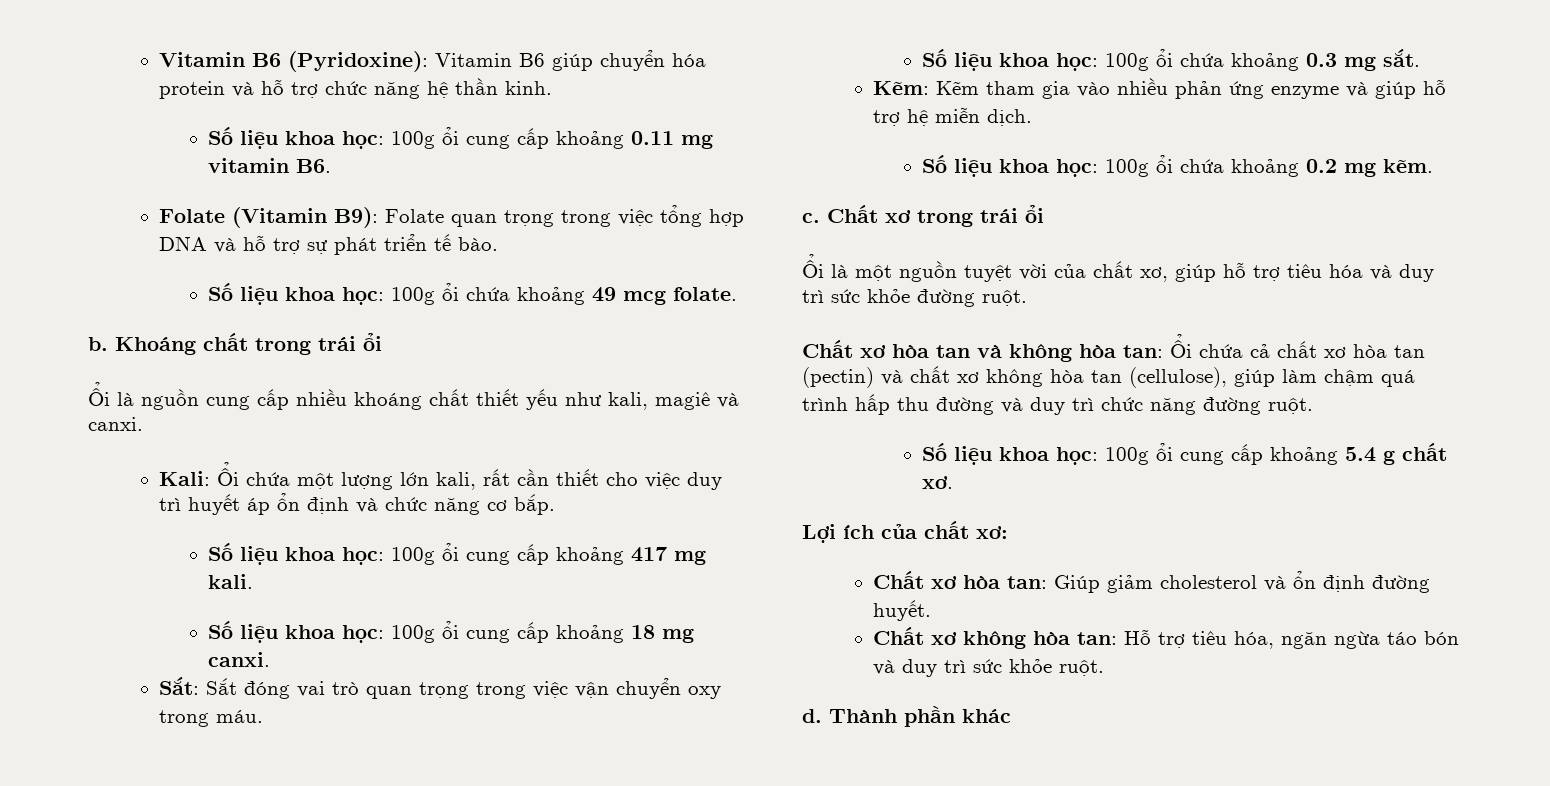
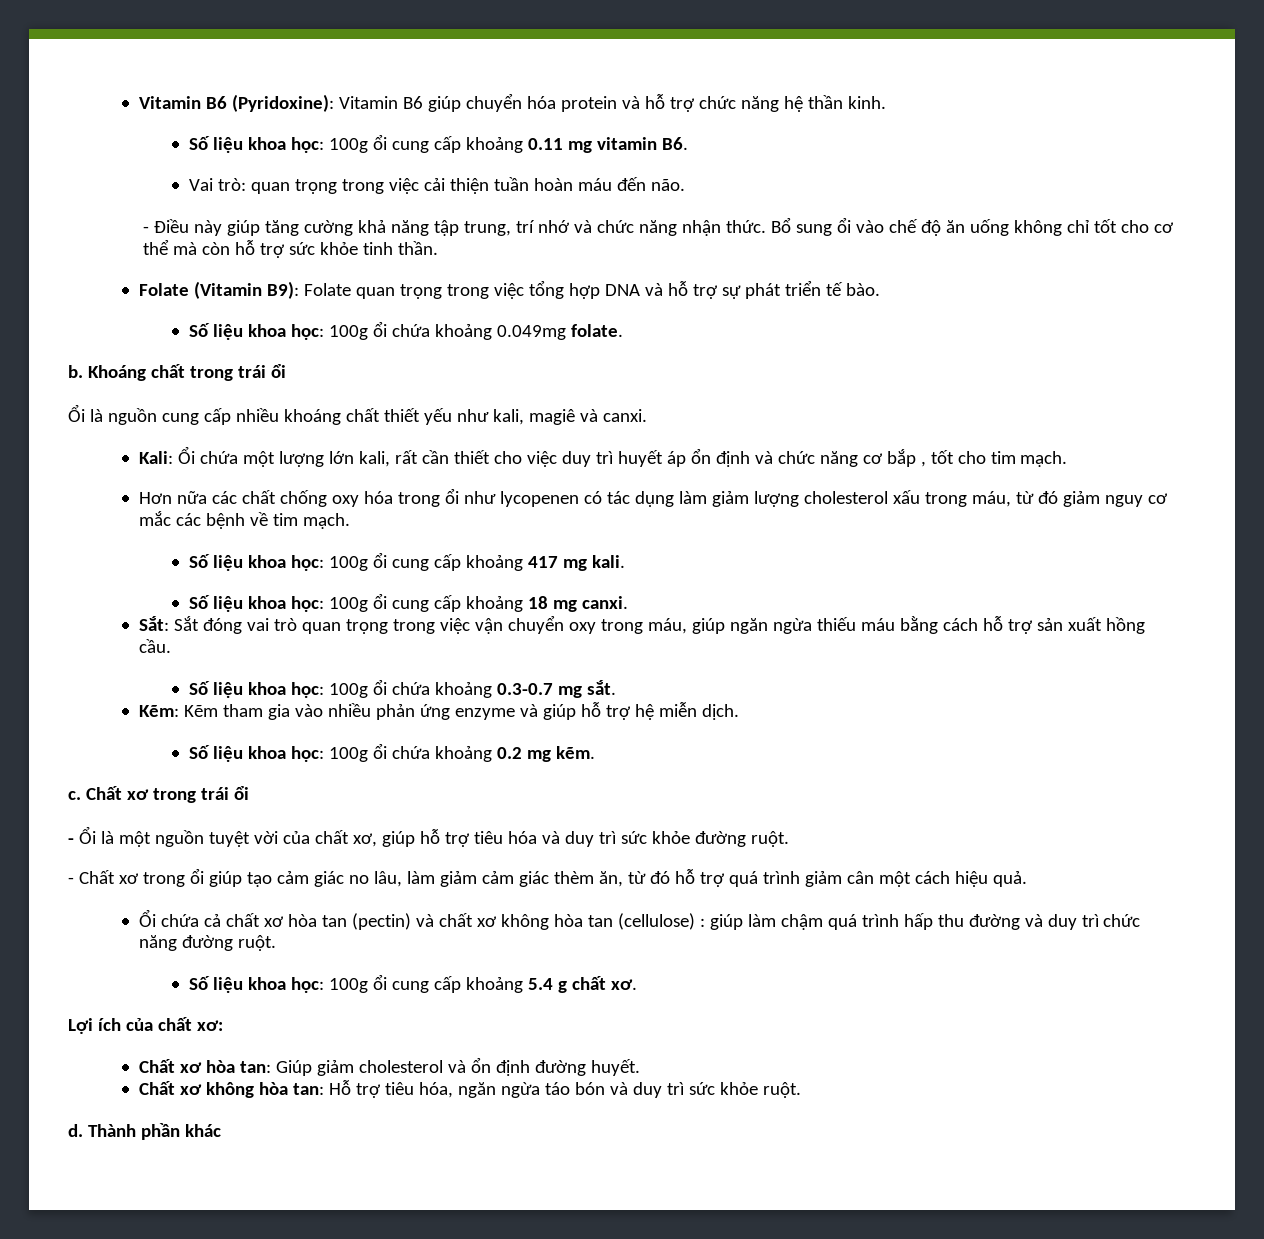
(332, 166) none -> [188,177,685,194] [143,217,1174,236] [143,239,439,258] // Vai trò: quan trọng trong việc cải thiện tuần hoàn máu đến não. // - Điều này giúp tăng cường khả năng tập trung, trí nhớ và chức năng nhận thức. Bổ sung ổi vào chế độ ăn uống không chỉ tốt cho cơ thể mà còn hỗ trợ sức khỏe tinh thần.
[592,287,667,305] 49 mcg -> [496,325,566,340] 0.049mg
[514,494,556,515] bắp. -> [886,449,1068,467] [138,488,1167,507] [138,511,350,529] bắp , tốt cho tim mạch. // Hơn nữa các chất chống oxy hóa trong ổi như lycopenen có tác dụng làm giảm lượng cholesterol xấu trong máu, từ đó giảm nguy cơ mắc các bệnh về tim mạch.
[216,710,264,723] [922,49,1338,71] máu. // Số liệu khoa học: 100g ổi chứa khoảng 0.3 -> [647,616,1145,634] [138,639,171,653] [188,679,553,698] máu, giúp ngăn ngừa thiếu máu bằng cách hỗ trợ sản xuất hồng cầu. // Số liệu khoa học: 100g ổi chứa khoảng 0.3-0.7
(1044, 214) none -> [68,838,74,844] -
[802,340,1163,362] Chất xơ hòa tan và không hòa tan: -> [68,868,1027,887] - Chất xơ trong ổi giúp tạo cảm giác no lâu, làm giảm cảm giác thèm ăn, từ đó hỗ trợ quá trình giảm cân một cách hiệu quả. //
[1129,367,1227,388] (cellulose), -> [617,913,705,930] (cellulose) :

